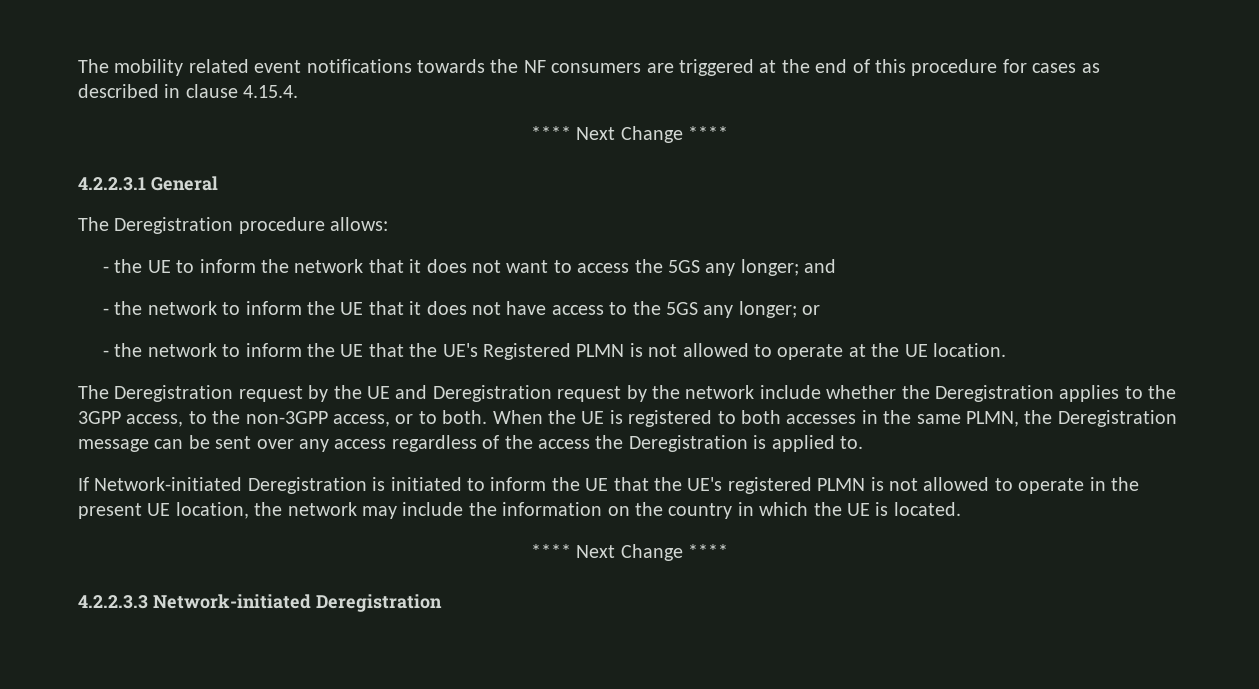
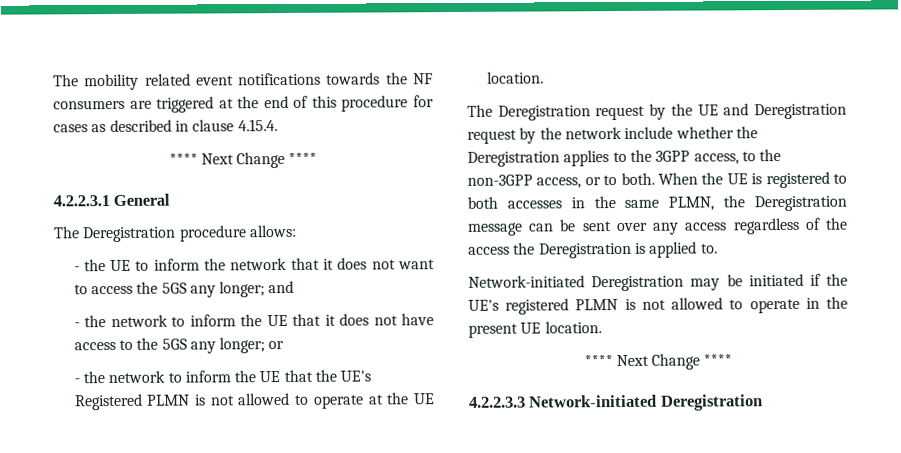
[78,477,649,494] If Network-initiated Deregistration is initiated to inform the UE that -> [468,273,821,292] Network-initiated Deregistration may be initiated if
[175,502,961,519] location, the network may include the information on the country in which the UE is located. -> [544,321,602,334] location.

